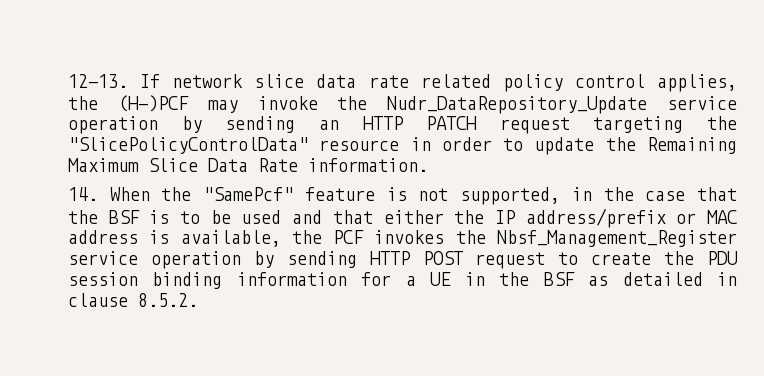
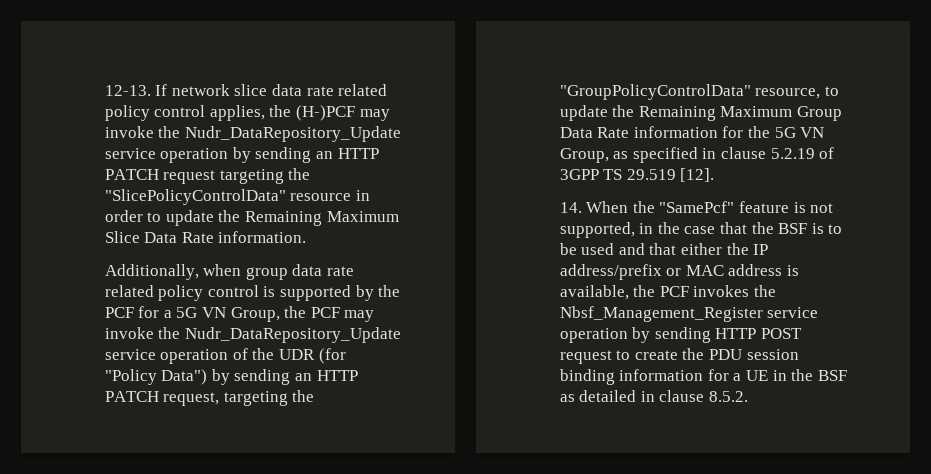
(429, 165) none -> [104,264,355,280] [104,285,401,301] [104,306,375,322] [104,327,401,343] [104,348,346,364] [104,369,358,385] [104,390,315,406] [559,84,839,100] [559,105,843,121] [559,126,825,138] [559,147,835,163] [559,168,715,182] // Additionally, when group data rate related policy control is supported by the PCF for a 5G VN Group, the PCF may invoke the Nudr_DataRepository_Update service operation of the UDR (for "Policy Data") by sending an HTTP PATCH request, targeting the "GroupPolicyControlData" resource, to update the Remaining Maximum Group Data Rate information for the 5G VN Group, as specified in clause 5.2.19 of 3GPP TS 29.519 [12].

